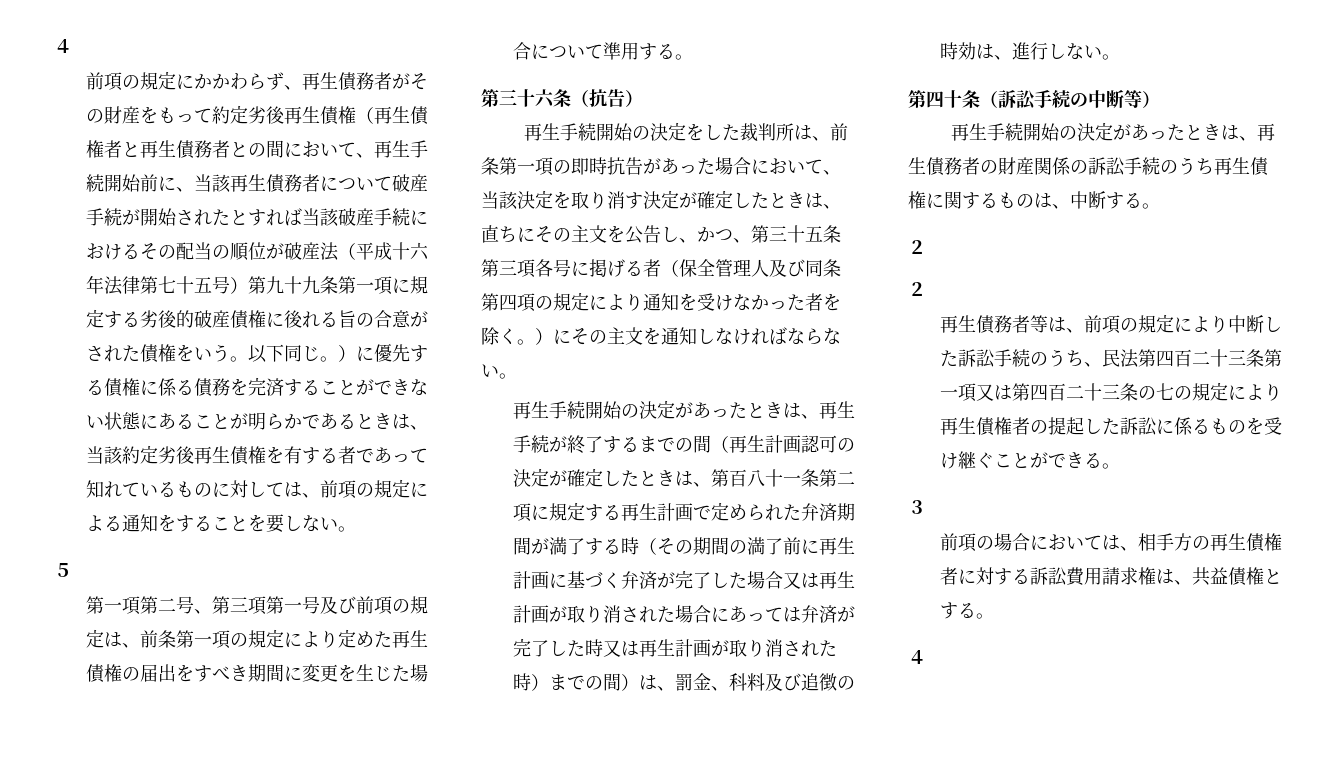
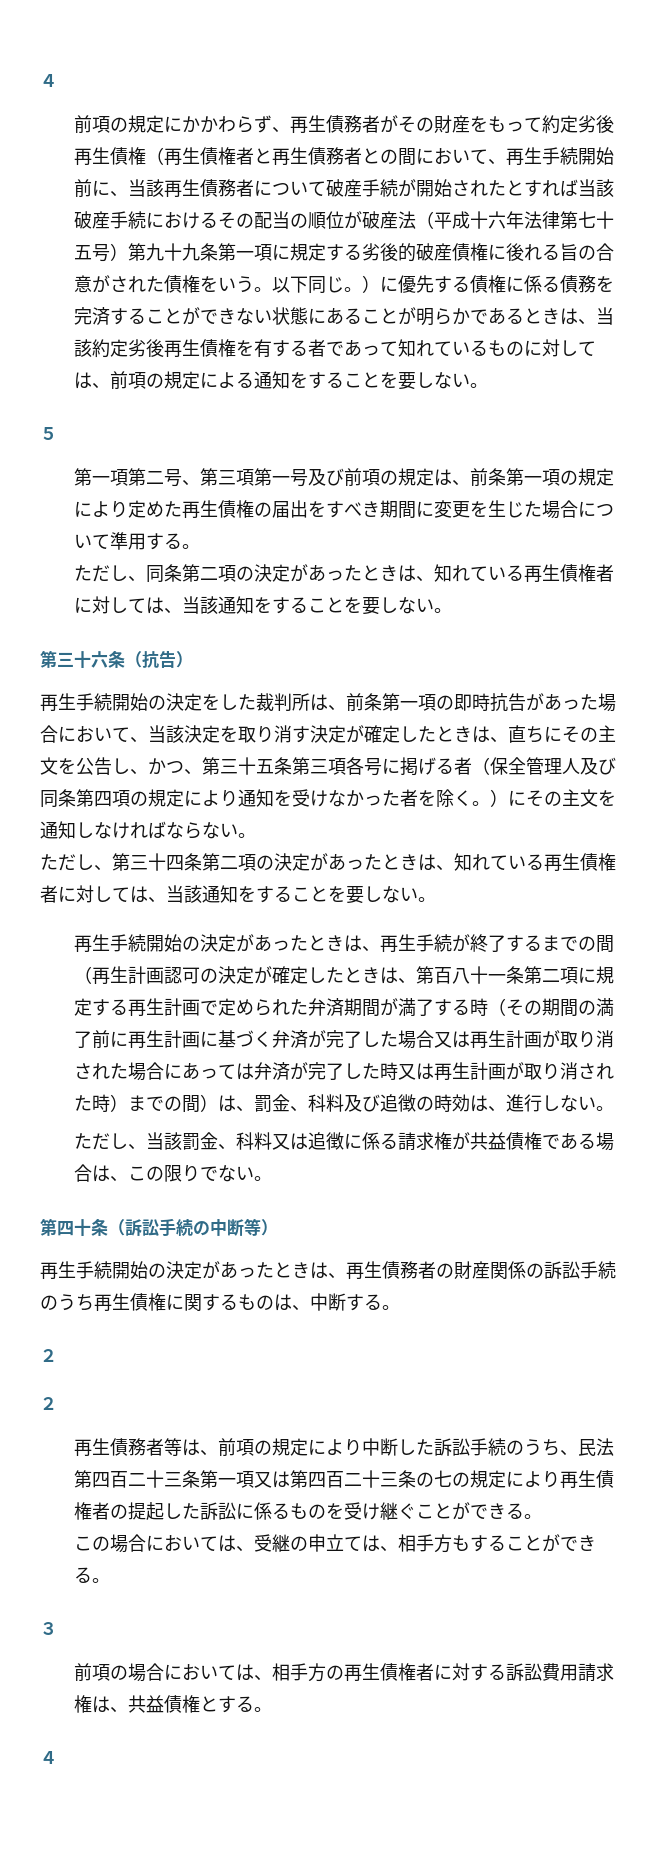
(693, 57) none -> [73,564,614,583] [73,596,452,615] // ただし、同条第二項の決定があったときは、知れている再生債権者に対しては、当該通知をすることを要しない。
(517, 376) none -> [40,853,616,872] [40,885,436,904] // ただし、第三十四条第二項の決定があったときは、知れている再生債権者に対しては、当該通知をすることを要しない。
(1120, 57) none -> [73,1132,614,1151] [73,1164,272,1182] // ただし、当該罰金、科料又は追徴に係る請求権が共益債権である場合は、この限りでない。
(1120, 466) none -> [73,1534,596,1553] [73,1567,110,1583] // この場合においては、受継の申立ては、相手方もすることができる。

